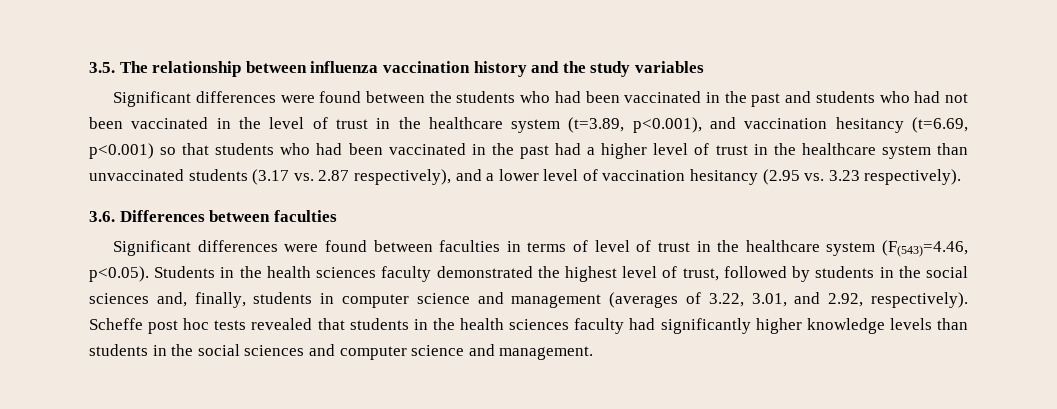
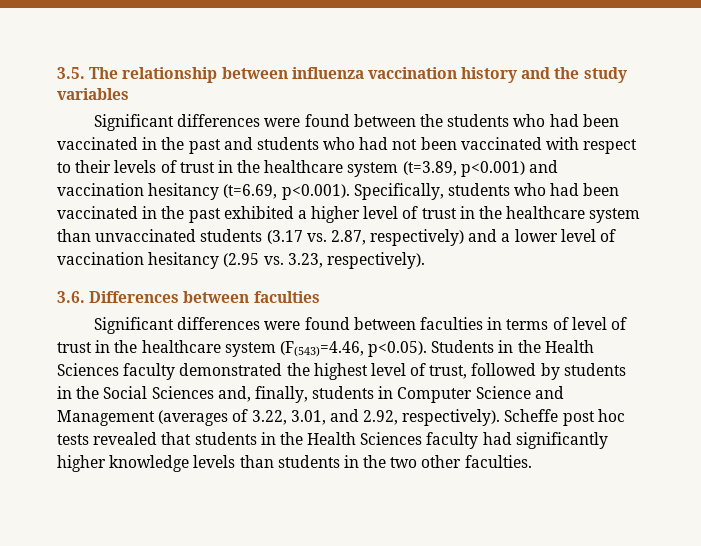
[216,117,305,129] in the level -> [546,137,638,154] [57,160,157,173] with respect to their levels
[632,117,702,133] p<0.001), -> [460,161,525,177] p<0.001)
[89,143,582,159] p<0.001) so that students who had been vaccinated in the past had -> [281,183,620,200] [57,206,294,223] p<0.001). Specifically, students who had been vaccinated in the past exhibited
[318,169,451,185] 2.87 respectively), -> [330,229,465,246] 2.87, respectively)
[828,170,860,181] 3.23 -> [287,253,323,268] 3.23,
[266,266,377,278] health sciences -> [544,340,594,353] [57,363,119,376] Health Sciences
[925,266,968,278] [89,293,149,304] social sciences -> [103,386,214,399] Social Sciences
[342,292,602,308] computer science and management -> [397,386,564,403] [57,410,155,426] Computer Science and Management
[460,318,570,330] health sciences -> [307,432,423,445] Health Sciences
[197,344,594,360] social sciences and computer science and management. -> [390,455,532,468] two other faculties.

